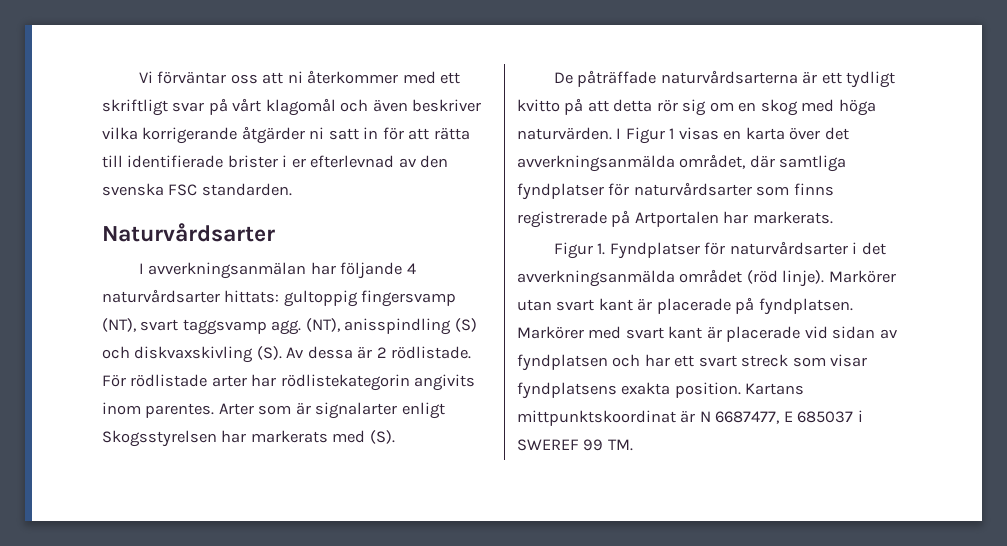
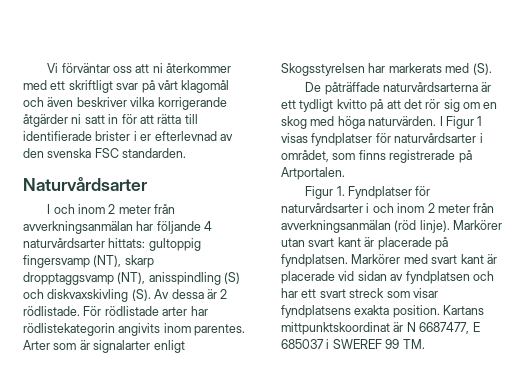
(145, 268) none -> [53,204,176,214] och inom 2 meter från
[140,319,302,335] svart taggsvamp agg. -> [124,255,154,268] [23,272,114,285] skarp dropptaggsvamp
[613,99,653,112] detta -> [403,99,422,109] det
[723,127,849,140] [517,154,847,172] en karta över det avverkningsanmälda området, där samtliga -> (308, 138) none
(752, 189) none -> [479,133,483,143] [281,150,329,162] i området,
[634,211,833,227] Artportalen har markerats. -> [281,167,345,180] Artportalen.
[861,242,886,255] [517,269,743,287] det avverkningsanmälda området -> [372,203,495,213] [281,220,391,233] och inom 2 meter från avverkningsanmälan

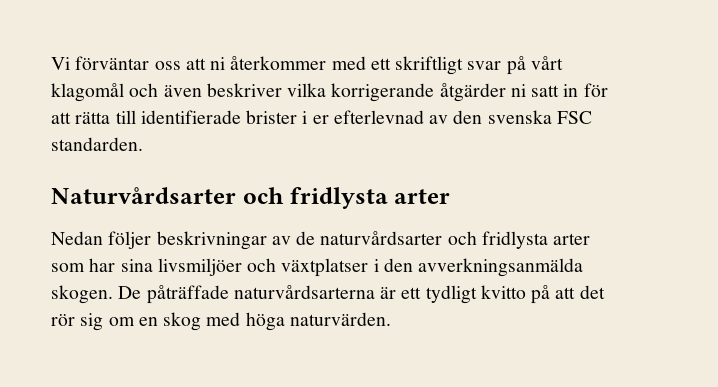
[47,204,176,214] [23,221,213,234] [23,238,201,251] [23,255,154,268] [23,272,241,285] [23,289,228,302] [23,306,208,316] [23,323,246,336] [23,340,185,353] [281,63,492,76] // I och inom 2 meter från avverkningsanmälan har följande 4 naturvårdsarter hittats: gultoppig fingersvamp (NT), skarp dropptaggsvamp (NT), anisspindling (S) och diskvaxskivling (S). Av dessa är 2 rödlistade. För rödlistade arter har rödlistekategorin angivits inom parentes. Arter som är signalarter enligt Skogsstyrelsen har markerats med (S). // -> [242,187,451,209] [51,231,591,250] [51,258,584,277] [51,285,113,304] och fridlysta arter // Nedan följer beskrivningar av de naturvårdsarter och fridlysta arter som har sina livsmiljöer och växtplatser i den avverkningsanmälda skogen.
[439,116,483,129] [281,133,483,146] [281,150,472,163] [281,167,345,180] [305,186,431,199] [281,203,495,213] [281,220,503,233] [281,237,448,250] [281,254,497,267] [281,271,494,284] [281,288,438,298] [281,305,485,318] [281,322,480,335] [281,339,425,349] I Figur 1 visas fyndplatser för naturvårdsarter i området, som finns registrerade på Artportalen. // Figur 1. Fyndplatser för naturvårdsarter i och inom 2 meter från avverkningsanmälan (röd linje). Markörer utan svart kant är placerade på fyndplatsen. Markörer med svart kant är placerade vid sidan av fyndplatsen och har ett svart streck som visar fyndplatsens exakta position. Kartans mittpunktskoordinat är N 6687477, E 685037 i SWEREF 99 TM. -> (391, 319) none

